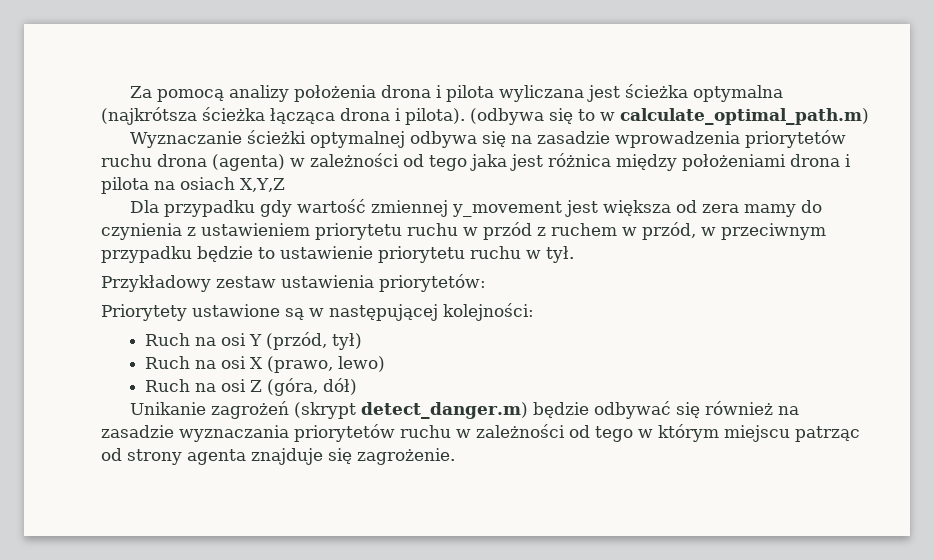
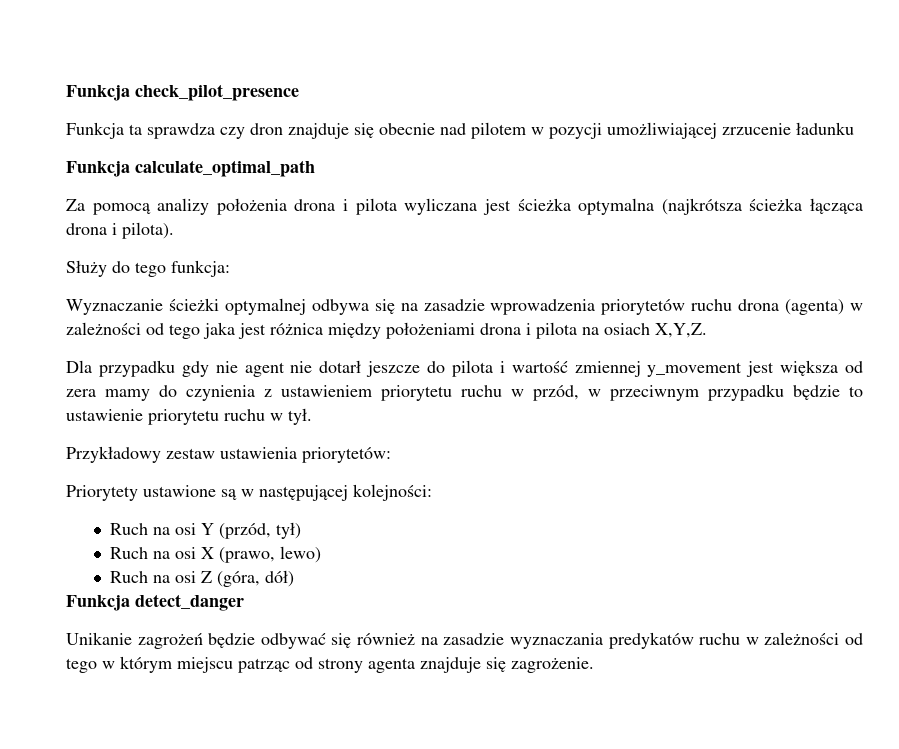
(129, 92) none -> [66,84,299,101] [66,122,854,139] [66,160,315,177] Funkcja check_pilot_presence // Funkcja ta sprawdza czy dron znajduje się obecnie nad pilotem w pozycji umożliwiającej zrzucenie ładunku // Funkcja calculate_optimal_path //
[470,108,869,125] (odbywa się to w calculate_optimal_path.m) -> [66,260,230,277] // Służy do tego funkcja:
[240,178,285,192] X,Y,Z -> [655,323,707,338] X,Y,Z.
(292, 208) none -> [215,360,505,377] nie agent nie dotarł jeszcze do pilota i
[483,222,637,240] przód z ruchem w -> (524, 393) none
(357, 386) none -> [66,594,244,611] // Funkcja detect_danger
[293,402,528,419] (skrypt detect_danger.m) -> (203, 641) none
[294,424,395,442] priorytetów -> [608,632,694,649] predykatów

